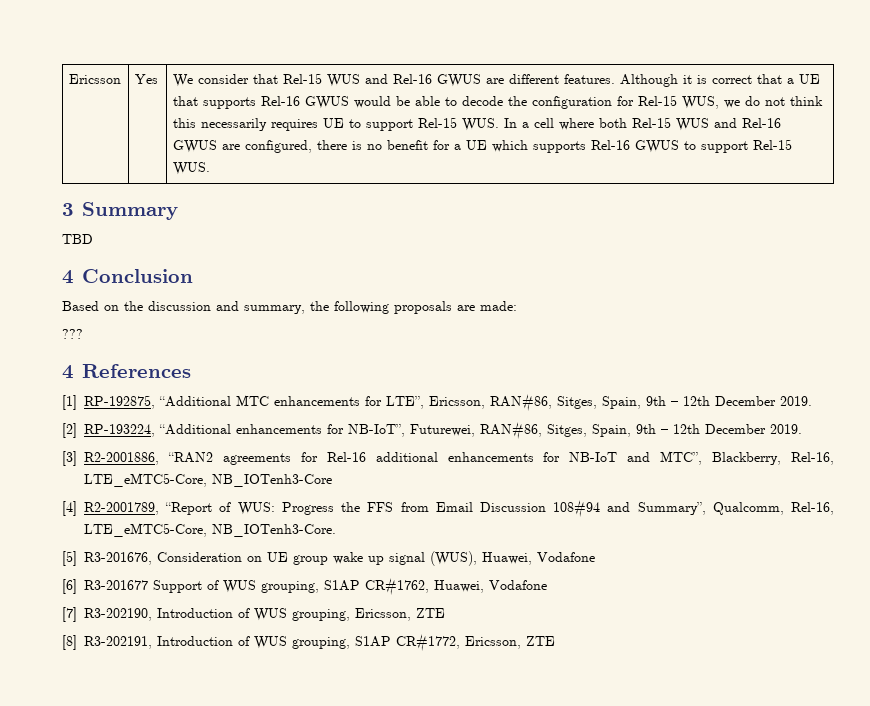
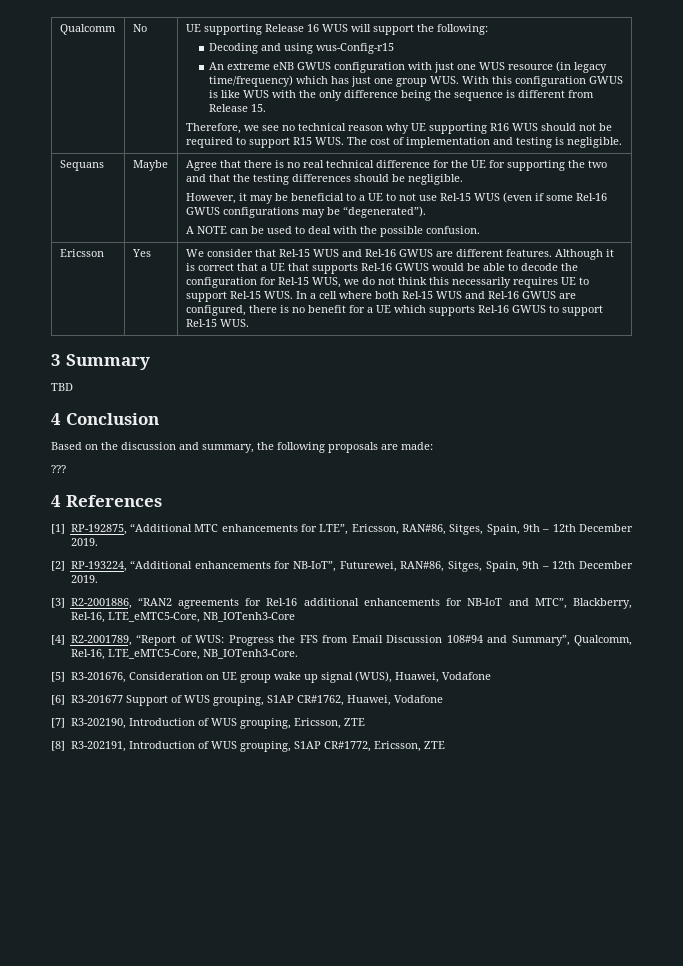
(68, 79) none -> [59,24,116,35] [132,24,147,32] [185,24,488,35] [208,43,394,54] [208,61,607,73] [208,75,623,87] [208,90,594,101] [208,104,266,112] [185,123,612,134] [185,137,622,148] [59,160,104,171] [132,160,168,171] [185,160,607,171] [185,174,463,185] [185,192,607,204] [185,206,426,218] [185,226,480,237] Qualcomm | No | UE supporting Release 16 WUS will support the following: // Decoding and using wus-Config-r15 // An extreme eNB GWUS configuration with just one WUS resource (in legacy time/frequency) which has just one group WUS. With this configuration GWUS is like WUS with the only difference being the sequence is different from Release 15. // Therefore, we see no technical reason why UE supporting R16 WUS should not be required to support R15 WUS. The cost of implementation and testing is negligible. // Sequans | Maybe | Agree that there is no real technical difference for the UE for supporting the two and that the testing differences should be negligible. // However, it may be beneficial to a UE to not use Rel-15 WUS (even if some Rel-16 GWUS configurations may be “degenerated”). // A NOTE can be used to deal with the possible confusion. //

